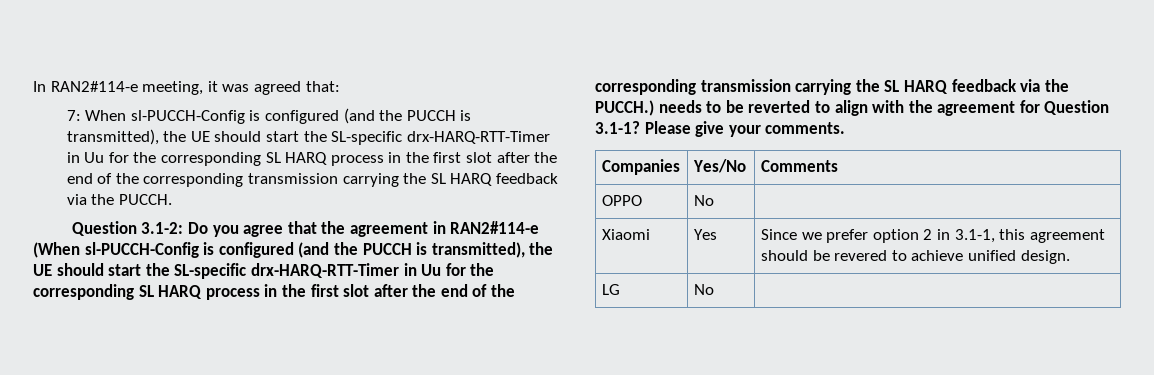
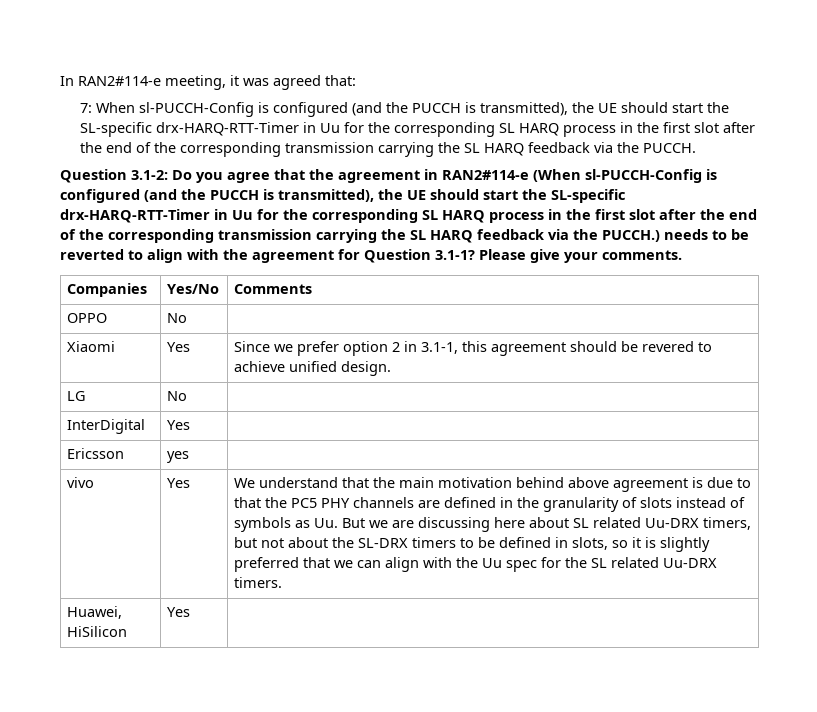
(714, 289) none -> [67,419,146,434] [167,420,191,430] [67,448,125,459] [167,451,190,463] [67,477,95,488] [167,478,191,488] [234,477,752,492] [234,497,746,512] [234,517,752,532] [234,537,711,552] [234,557,718,572] [234,577,283,588] [67,606,123,619] [67,626,128,637] [167,607,191,617] // InterDigital | Yes | // Ericsson | yes | // vivo | Yes | We understand that the main motivation behind above agreement is due to that the PC5 PHY channels are defined in the granularity of slots instead of symbols as Uu. But we are discussing here about SL related Uu-DRX timers, but not about the SL-DRX timers to be defined in slots, so it is slightly preferred that we can align with the Uu spec for the SL related Uu-DRX timers. // Huawei, HiSilicon | Yes |

